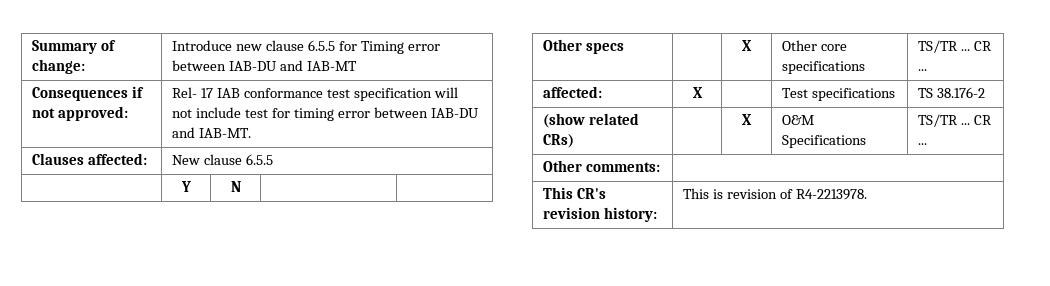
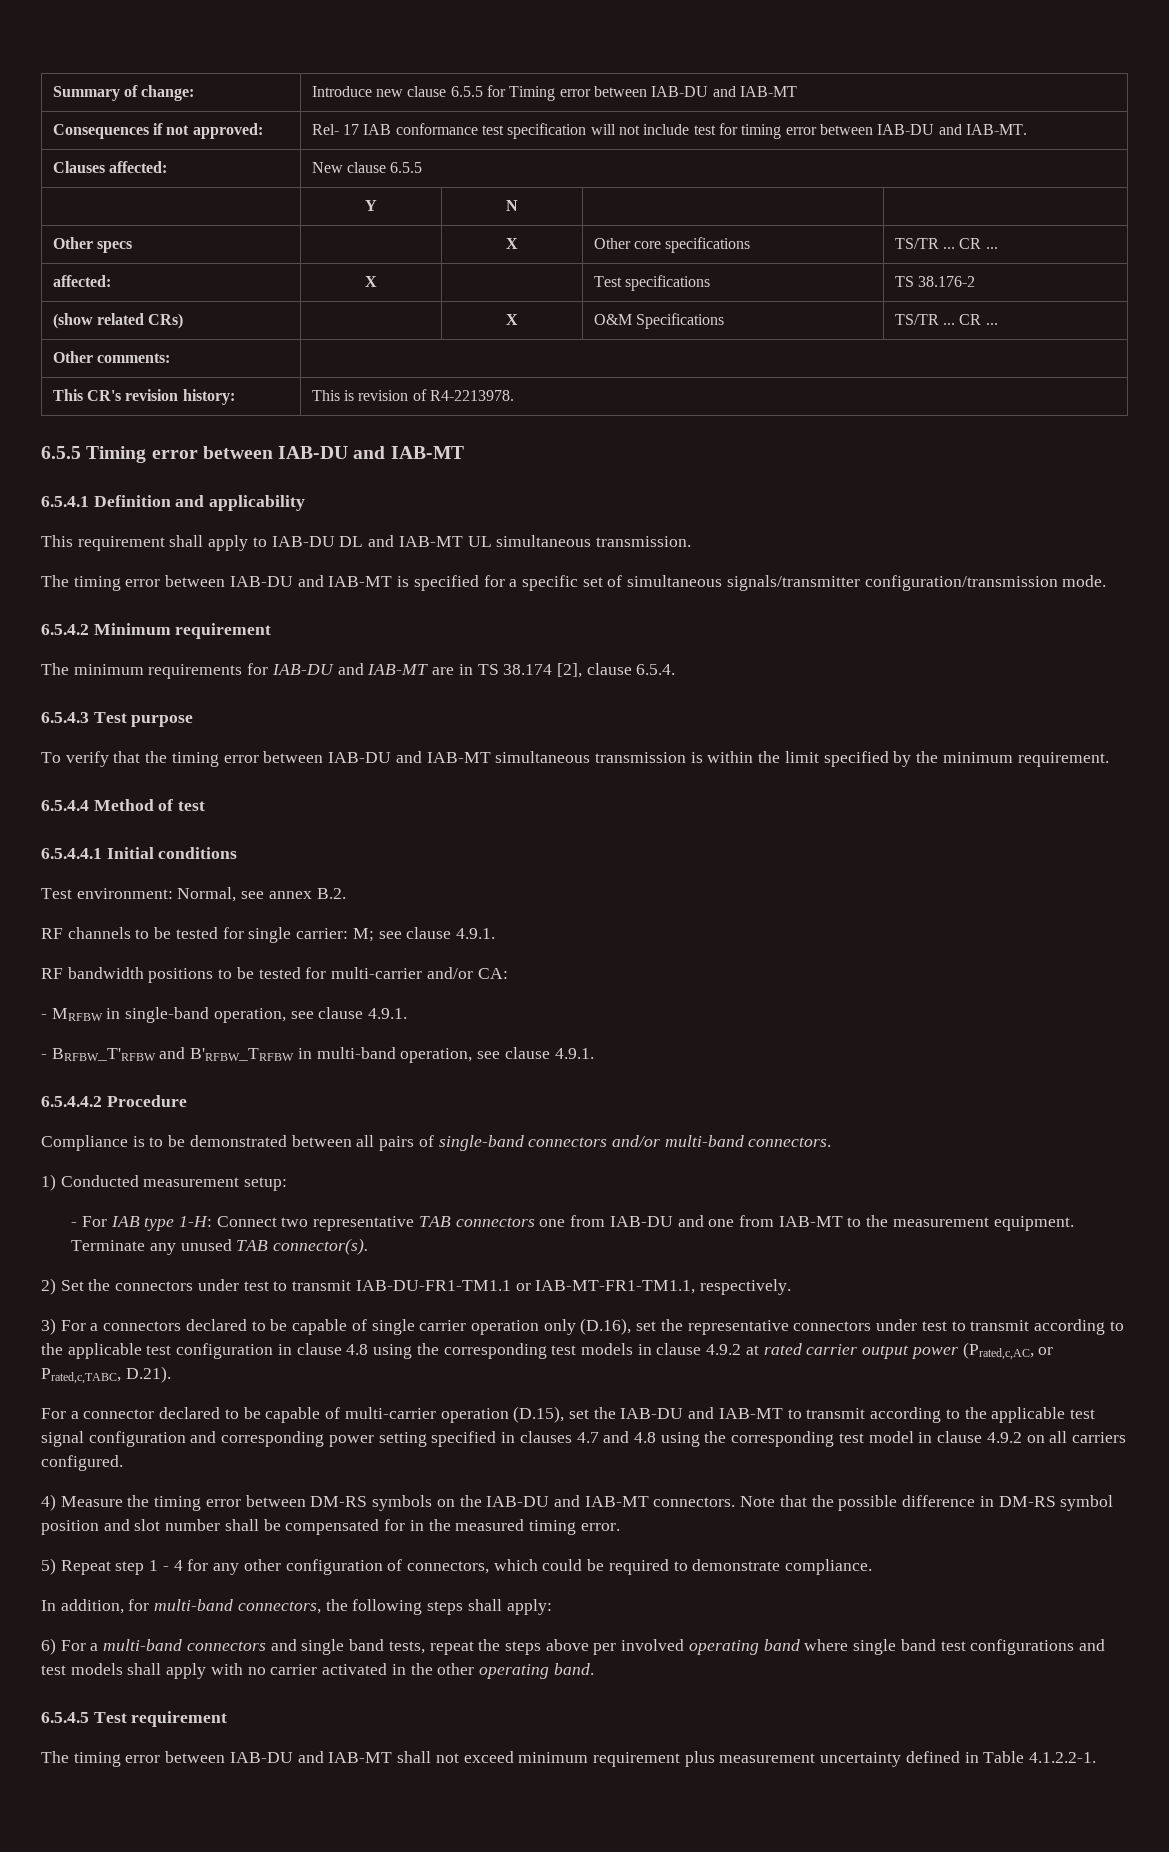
(868, 194) none -> [41,446,464,463] [41,495,306,511] [41,535,691,551] [41,575,1107,591] [41,623,272,639] [41,663,676,679] [41,712,194,727] [41,751,1109,767] [41,799,206,811] [41,847,238,859] [41,887,346,902] [41,927,495,943] [41,967,508,983] [41,1007,408,1023] [41,1047,594,1063] [41,1095,187,1107] [41,1135,832,1151] [41,1174,288,1191] [71,1215,1074,1231] [71,1238,369,1255] [41,1278,791,1295] [41,1318,1124,1335] [41,1342,1054,1360] [41,1366,171,1384] [41,1406,1095,1423] [41,1431,1126,1447] [41,1455,123,1471] [41,1494,1114,1511] [41,1519,620,1535] [41,1558,873,1575] [41,1599,552,1615] [41,1638,1105,1655] [41,1663,594,1679] [41,1711,228,1727] [41,1751,1097,1767] // 6.5.5 Timing error between IAB-DU and IAB-MT // 6.5.4.1 Definition and applicability // This requirement shall apply to IAB-DU DL and IAB-MT UL simultaneous transmission. // The timing error between IAB-DU and IAB-MT is specified for a specific set of simultaneous signals/transmitter configuration/transmission mode. // 6.5.4.2 Minimum requirement // The minimum requirements for IAB-DU and IAB-MT are in TS 38.174 [2], clause 6.5.4. // 6.5.4.3 Test purpose // To verify that the timing error between IAB-DU and IAB-MT simultaneous transmission is within the limit specified by the minimum requirement. // 6.5.4.4 Method of test // 6.5.4.4.1 Initial conditions // Test environment: Normal, see annex B.2. // RF channels to be tested for single carrier: M; see clause 4.9.1. // RF bandwidth positions to be tested for multi-carrier and/or CA: // - MRFBW in single-band operation, see clause 4.9.1. // - BRFBW_T'RFBW and B'RFBW_TRFBW in multi-band operation, see clause 4.9.1. // 6.5.4.4.2 Procedure // Compliance is to be demonstrated between all pairs of single-band connectors and/or multi-band connectors. // 1) Conducted measurement setup: // - For IAB type 1-H: Connect two representative TAB connectors one from IAB-DU and one from IAB-MT to the measurement equipment. Terminate any unused TAB connector(s). // 2) Set the connectors under test to transmit IAB-DU-FR1-TM1.1 or IAB-MT-FR1-TM1.1, respectively. // 3) For a connectors declared to be capable of single carrier operation only (D.16), set the representative connectors under test to transmit according to the applicable test configuration in clause 4.8 using the corresponding test models in clause 4.9.2 at rated carrier output power (Prated,c,AC, or Prated,c,TABC, D.21). // For a connector declared to be capable of multi-carrier operation (D.15), set the IAB-DU and IAB-MT to transmit according to the applicable test signal configuration and corresponding power setting specified in clauses 4.7 and 4.8 using the corresponding test model in clause 4.9.2 on all carriers configured. // 4) Measure the timing error between DM-RS symbols on the IAB-DU and IAB-MT connectors. Note that the possible difference in DM-RS symbol position and slot number shall be compensated for in the measured timing error. // 5) Repeat step 1 - 4 for any other configuration of connectors, which could be required to demonstrate compliance. // In addition, for multi-band connectors, the following steps shall apply: // 6) For a multi-band connectors and single band tests, repeat the steps above per involved operating band where single band test configurations and test models shall apply with no carrier activated in the other operating band. // 6.5.4.5 Test requirement // The timing error between IAB-DU and IAB-MT shall not exceed minimum requirement plus measurement uncertainty defined in Table 4.1.2.2-1.

